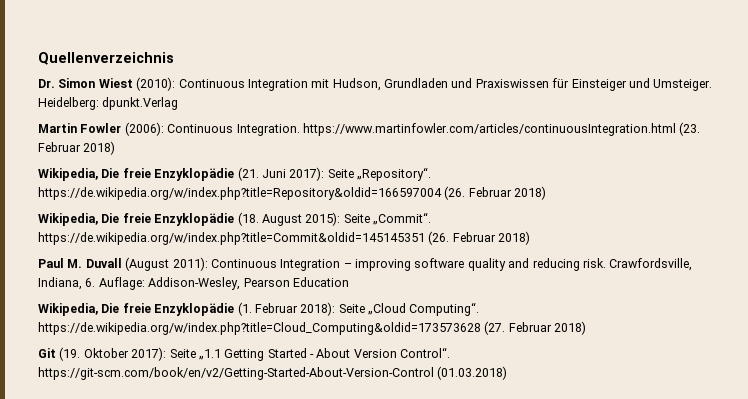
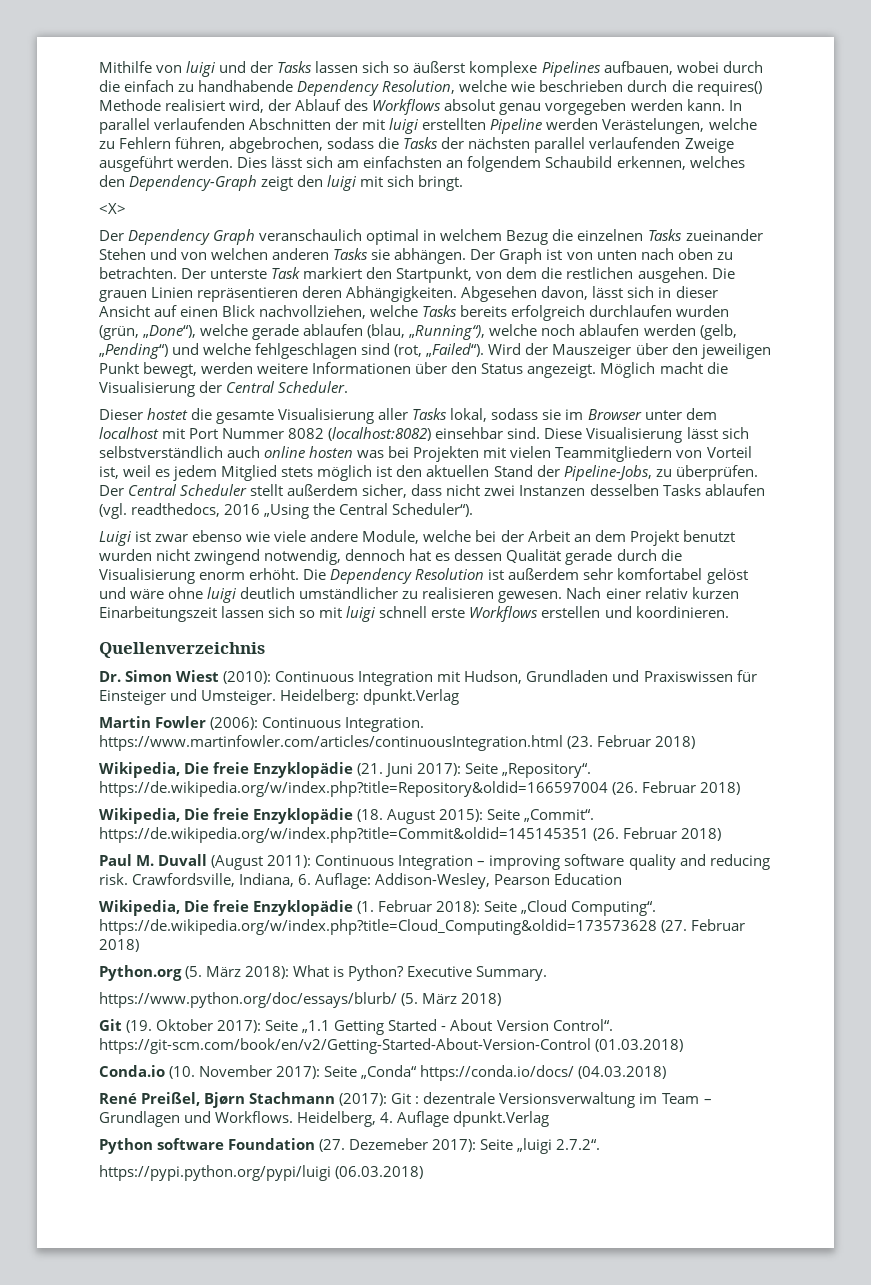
(38, 58) none -> [99,61,763,77] [99,80,762,96] [99,99,742,115] [99,118,757,134] [99,137,734,153] [99,156,745,172] [99,175,464,191] [99,203,126,214] [99,229,763,245] [99,248,733,264] [99,267,735,283] [99,286,718,302] [99,305,730,321] [99,324,737,340] [99,343,771,359] [99,362,728,378] [99,381,349,397] [99,408,717,424] [99,427,749,443] [99,446,752,462] [99,465,758,481] [99,484,765,498] [99,503,474,519] [99,530,735,546] [99,549,682,565] [99,568,748,584] [99,587,739,603] [99,606,729,622] Mithilfe von luigi und der Tasks lassen sich so äußerst komplexe Pipelines aufbauen, wobei durch die einfach zu handhabende Dependency Resolution, welche wie beschrieben durch die requires() Methode realisiert wird, der Ablauf des Workflows absolut genau vorgegeben werden kann. In parallel verlaufenden Abschnitten der mit luigi erstellten Pipeline werden Verästelungen, welche zu Fehlern führen, abgebrochen, sodass die Tasks der nächsten parallel verlaufenden Zweige ausgeführt werden. Dies lässt sich am einfachsten an folgendem Schaubild erkennen, welches den Dependency-Graph zeigt den luigi mit sich bringt. // <X> // Der Dependency Graph veranschaulich optimal in welchem Bezug die einzelnen Tasks zueinander Stehen und von welchen anderen Tasks sie abhängen. Der Graph ist von unten nach oben zu betrachten. Der unterste Task markiert den Startpunkt, von dem die restlichen ausgehen. Die grauen Linien repräsentieren deren Abhängigkeiten. Abgesehen davon, lässt sich in dieser Ansicht auf einen Blick nachvollziehen, welche Tasks bereits erfolgreich durchlaufen wurden (grün, „Done“), welche gerade ablaufen (blau, „Running“), welche noch ablaufen werden (gelb, „Pending“) und welche fehlgeschlagen sind (rot, „Failed“). Wird der Mauszeiger über den jeweiligen Punkt bewegt, werden weitere Informationen über den Status angezeigt. Möglich macht die Visualisierung der Central Scheduler. // Dieser hostet die gesamte Visualisierung aller Tasks lokal, sodass sie im Browser unter dem localhost mit Port Nummer 8082 (localhost:8082) einsehbar sind. Diese Visualisierung lässt sich selbstverständlich auch online hosten was bei Projekten mit vielen Teammitgliedern von Vorteil ist, weil es jedem Mitglied stets möglich ist den aktuellen Stand der Pipeline-Jobs, zu überprüfen. Der Central Scheduler stellt außerdem sicher, dass nicht zwei Instanzen desselben Tasks ablaufen (vgl. readthedocs, 2016 „Using the Central Scheduler“). // Luigi ist zwar ebenso wie viele andere Module, welche bei der Arbeit an dem Projekt benutzt wurden nicht zwingend notwendig, dennoch hat es dessen Qualität gerade durch die Visualisierung enorm erhöht. Die Dependency Resolution ist außerdem sehr komfortabel gelöst und wäre ohne luigi deutlich umständlicher zu realisieren gewesen. Nach einer relativ kurzen Einarbeitungszeit lassen sich so mit luigi schnell erste Workflows erstellen und koordinieren. //
(587, 328) none -> [99,965,548,981] [99,992,502,1008] // Python.org (5. März 2018): What is Python? Executive Summary. // https://www.python.org/doc/essays/blurb/ (5. März 2018)
(508, 373) none -> [99,1065,667,1081] [99,1092,712,1108] [99,1111,550,1127] [99,1138,601,1154] [99,1165,424,1181] // Conda.io (10. November 2017): Seite „Conda“ https://conda.io/docs/ (04.03.2018) // René Preißel, Bjørn Stachmann (2017): Git : dezentrale Versionsverwaltung im Team – Grundlagen und Workflows. Heidelberg, 4. Auflage dpunkt.Verlag // Python software Foundation (27. Dezemeber 2017): Seite „luigi 2.7.2“. // https://pypi.python.org/pypi/luigi (06.03.2018)

